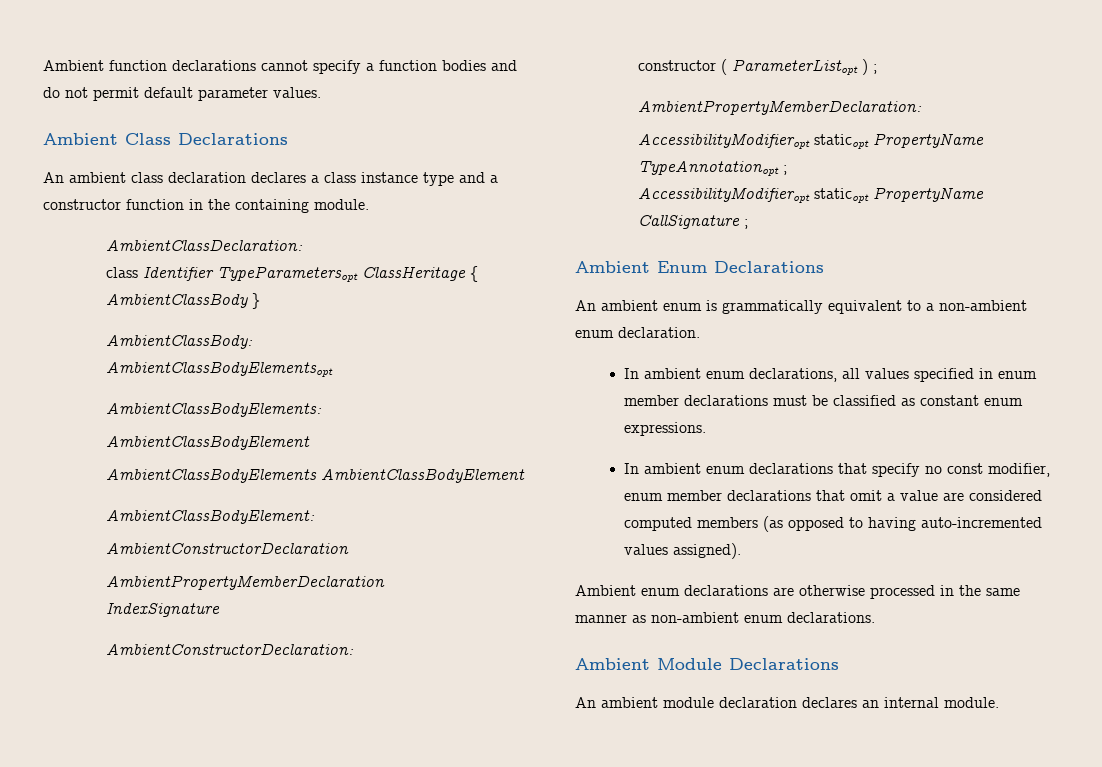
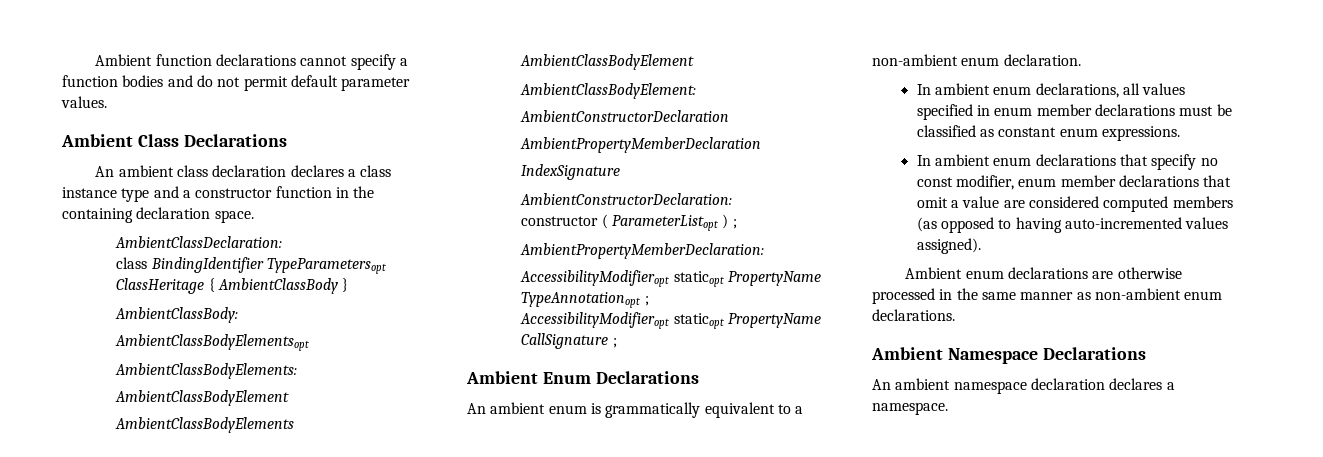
[314,199,369,210] module. -> [136,207,254,223] declaration space.
[142,267,214,281] Identifier -> [150,257,264,273] BindingIdentifier
[657,658,839,670] [575,697,999,708] Module Declarations // An ambient module declaration declares an internal module. -> [947,347,1146,364] [872,378,1175,394] [872,402,948,415] Namespace Declarations // An ambient namespace declaration declares a namespace.

